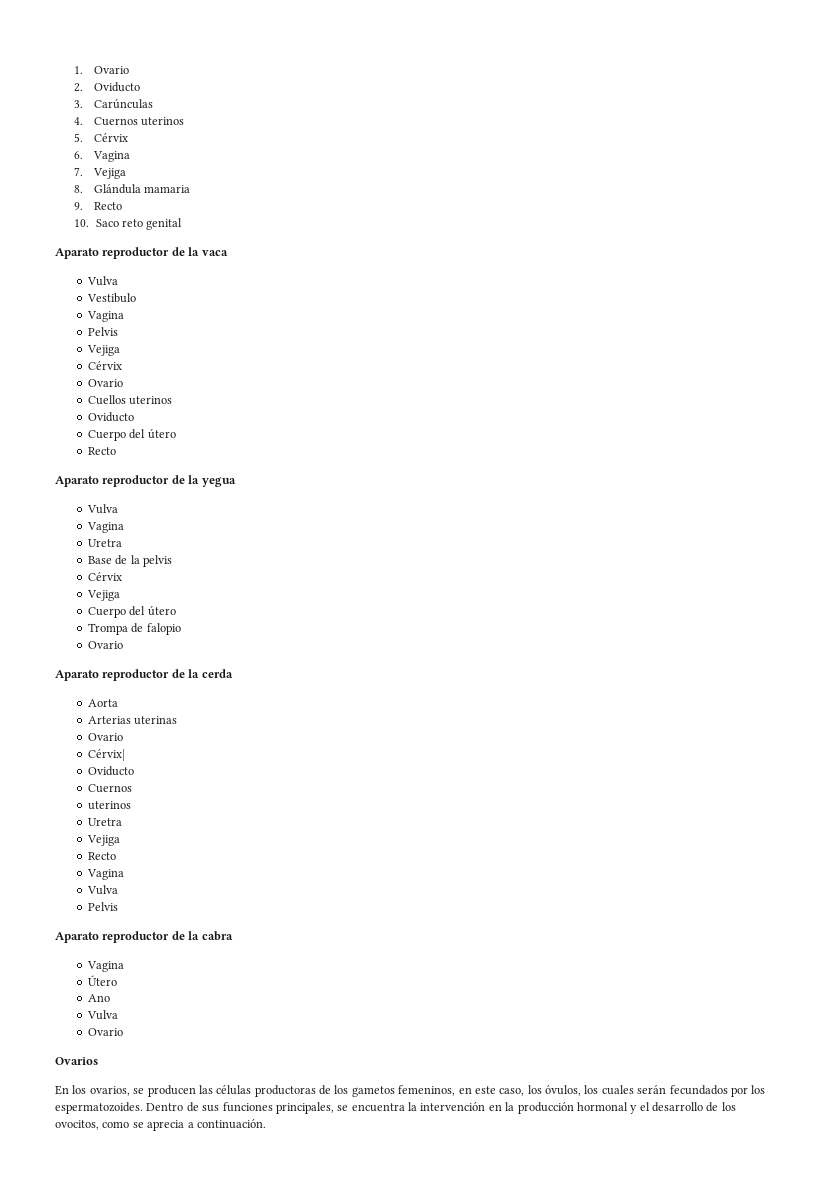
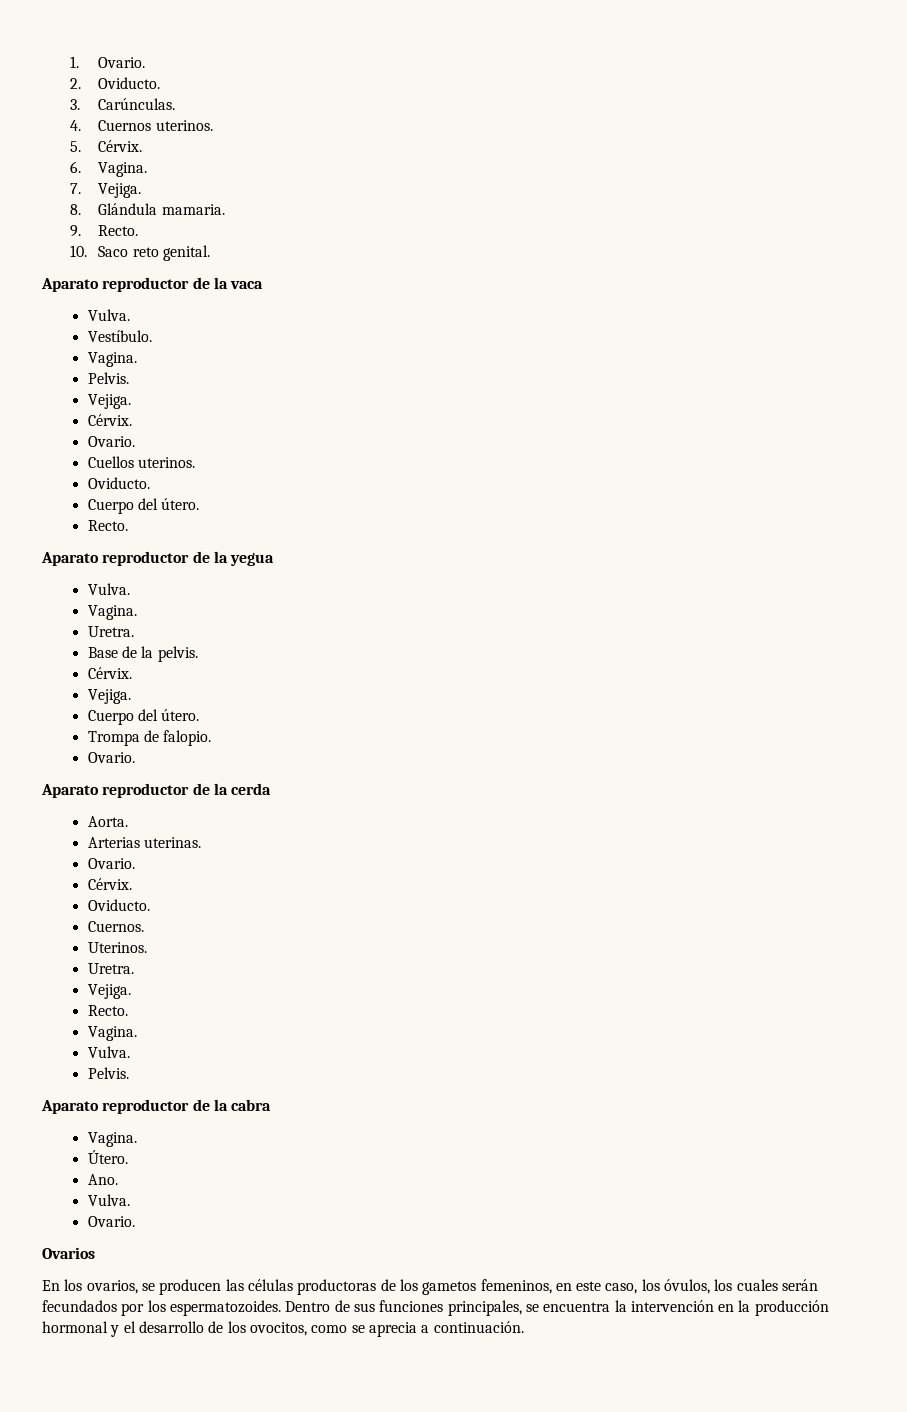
[93,66,129,74] Ovario -> [98,57,146,68] Ovario.
[93,82,140,92] Oviducto -> [98,77,161,89] Oviducto.
[93,98,153,109] Carúnculas -> [98,98,176,110] Carúnculas.
[141,117,185,126] uterinos -> [155,120,213,131] uterinos.
[93,133,128,142] Cérvix -> [98,140,143,152] Cérvix.
[92,151,130,162] Vagina -> [98,162,148,177] Vagina.
[92,168,126,179] Vejiga -> [98,183,142,198] Vejiga.
[144,185,191,193] mamaria -> [161,204,225,215] mamaria.
[93,202,122,210] Recto -> [98,225,139,236] Recto.
[146,218,183,230] genital -> [162,245,210,261] genital.
[87,276,119,286] [87,293,137,303] [87,311,125,322] [88,327,119,336] [87,345,121,356] [88,361,123,370] [88,379,124,387] Vulva // Vestibulo // Vagina // Pelvis // Vejiga // Cérvix // Ovario -> [87,309,130,321] [87,330,152,342] [87,352,137,367] [87,372,129,384] [87,394,131,409] [87,414,132,426] [87,436,135,447] Vulva. // Vestíbulo. // Vagina. // Pelvis. // Vejiga. // Cérvix. // Ovario.
[129,396,173,405] [88,412,135,422] [88,428,176,441] [88,447,117,455] uterinos // Oviducto // Cuerpo del útero // Recto -> [138,457,196,468] [87,477,150,489] [87,498,200,514] [87,520,128,531] uterinos. // Oviducto. // Cuerpo del útero. // Recto.
[87,504,119,514] [87,522,125,533] [88,539,123,547] Vulva // Vagina // Uretra -> [87,583,130,595] [87,605,137,620] [87,626,134,637] Vulva. // Vagina. // Uretra.
[143,555,173,567] [88,572,123,581] [87,590,121,601] [88,605,176,618] pelvis // Cérvix // Vejiga // Cuerpo del útero -> [157,646,198,662] [87,667,132,679] [87,689,131,704] [87,709,200,725] pelvis. // Cérvix. // Vejiga. // Cuerpo del útero.
[146,623,181,635] [88,641,124,649] falopio // Ovario -> [163,730,212,746] [87,752,135,763] falopio. // Ovario.
[88,699,119,707] Aorta -> [87,816,128,827] Aorta.
[134,716,178,725] [88,733,124,741] [88,749,126,761] [88,766,135,776] [88,784,133,793] [88,801,132,810] [88,818,123,826] [87,835,121,846] [88,852,117,860] [87,869,125,880] [87,885,119,895] [88,902,119,911] uterinas // Ovario // Cérvix| // Oviducto // Cuernos // uterinos // Uretra // Vejiga // Recto // Vagina // Vulva // Pelvis -> [144,837,202,848] [87,858,135,869] [87,878,132,890] [87,899,150,911] [87,921,144,932] [87,942,147,953] [87,963,134,974] [87,984,131,999] [87,1005,128,1016] [87,1026,137,1041] [87,1046,130,1058] [87,1067,129,1079] uterinas. // Ovario. // Cérvix. // Oviducto. // Cuernos. // Uterinos. // Uretra. // Vejiga. // Recto. // Vagina. // Vulva. // Pelvis.
[87,961,125,972] [88,975,118,986] [88,994,111,1002] [87,1010,119,1020] [88,1028,124,1036] Vagina // Útero // Ano // Vulva // Ovario -> [87,1132,137,1147] [87,1150,128,1164] [87,1174,118,1185] [87,1194,130,1206] [87,1216,135,1227] Vagina. // Útero. // Ano. // Vulva. // Ovario.

